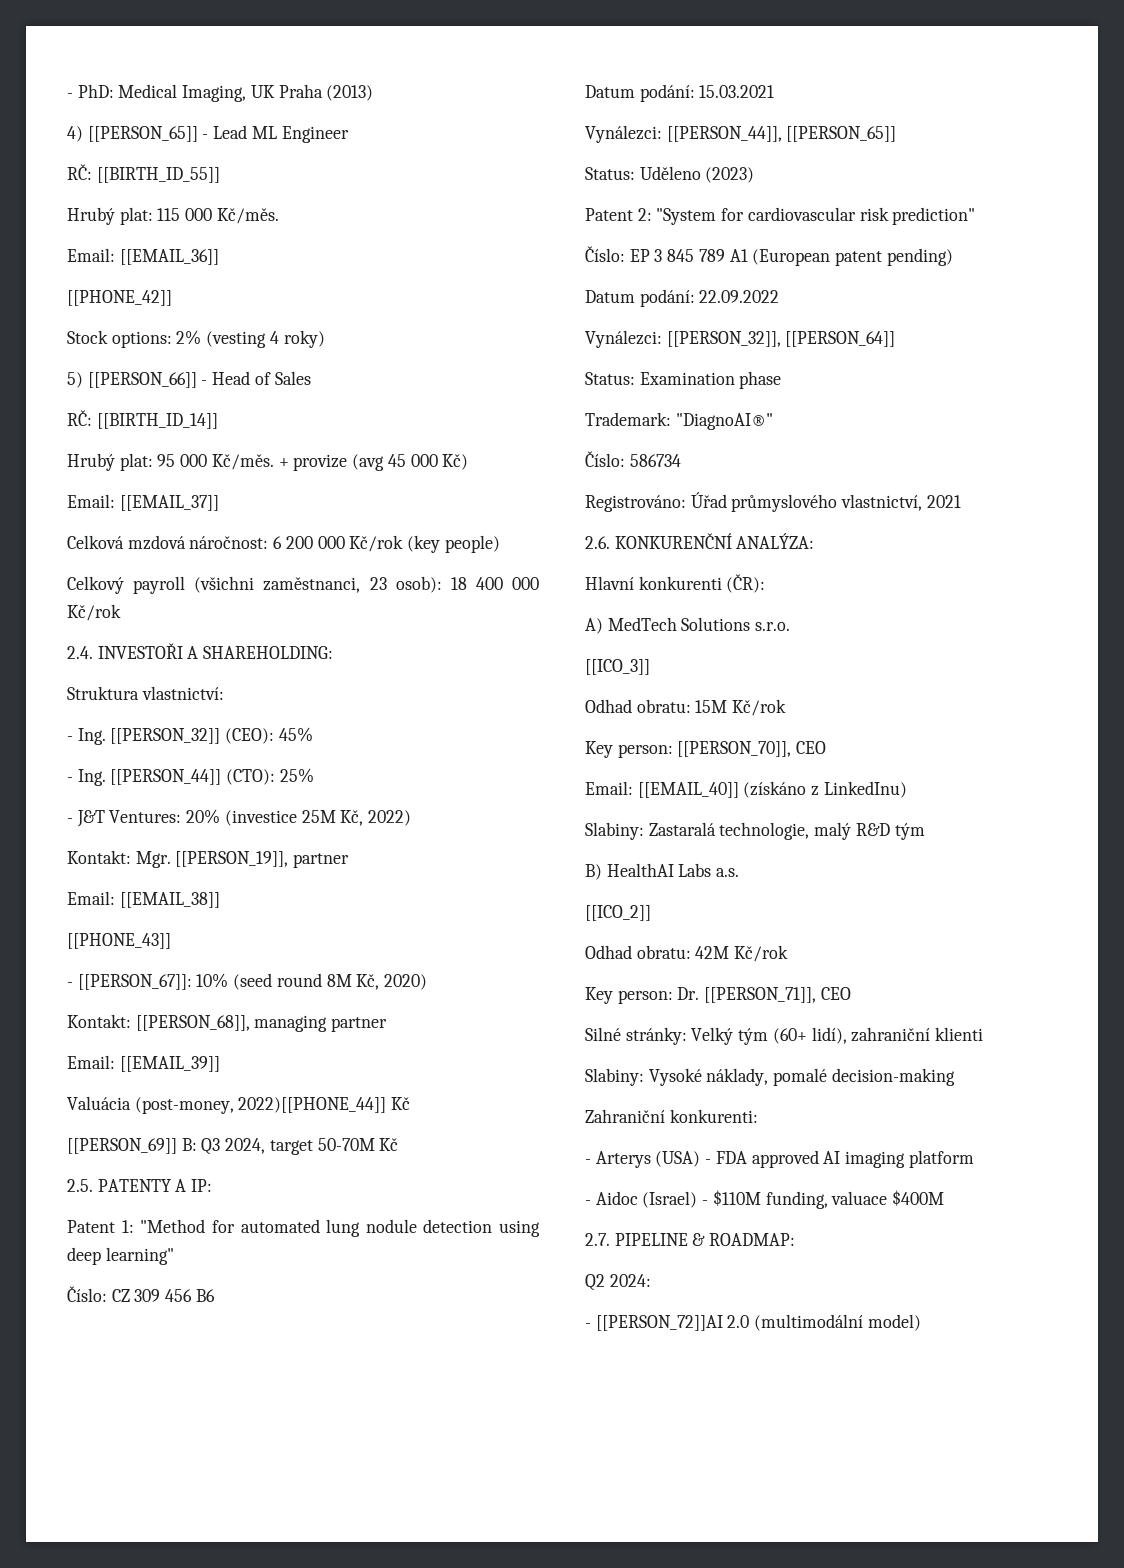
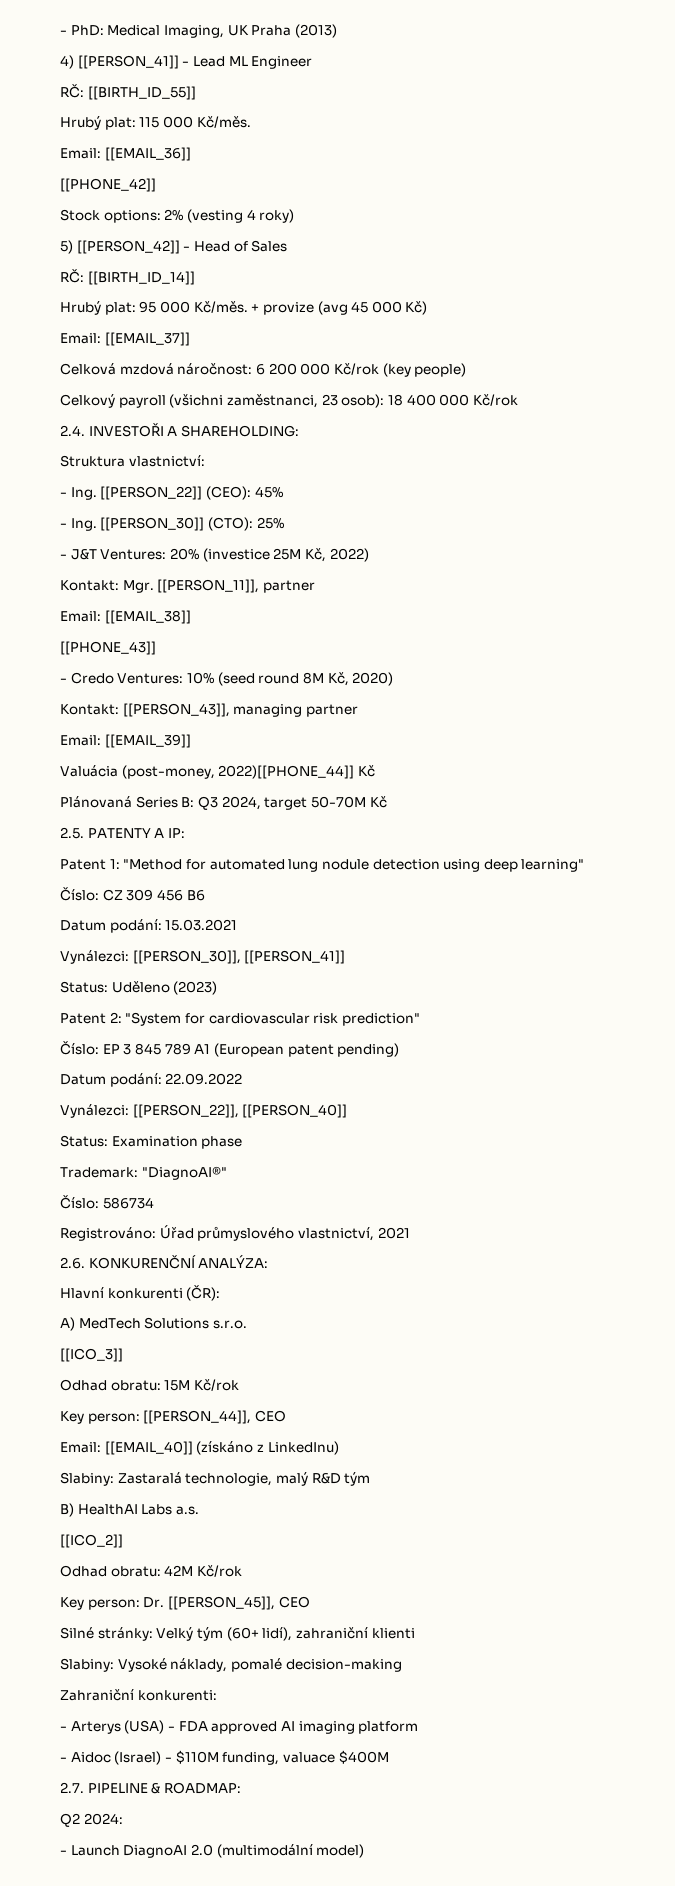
[87,126,198,142] [[PERSON_65]] -> [77,55,179,69] [[PERSON_41]]
[87,372,197,388] [[PERSON_66]] -> [76,240,180,254] [[PERSON_42]]
[110,728,221,744] [[PERSON_32]] -> [100,486,203,500] [[PERSON_22]]
[110,769,222,785] [[PERSON_44]] -> [100,517,205,531] [[PERSON_30]]
[175,851,289,867] [[PERSON_19]], -> [157,579,260,593] [[PERSON_11]],
[77,974,192,990] [[PERSON_67]]: -> [70,672,184,684] Credo Ventures:
[135,1015,250,1031] [[PERSON_68]], -> [122,703,230,717] [[PERSON_43]],
[67,1138,177,1154] [[PERSON_69]] -> [60,796,178,808] Plánovaná Series
[666,126,897,142] [[PERSON_44]], [[PERSON_65]] -> [132,950,346,964] [[PERSON_30]], [[PERSON_41]]
[666,331,896,347] [[PERSON_32]], [[PERSON_64]] -> [132,1104,348,1118] [[PERSON_22]], [[PERSON_40]]
[677,741,792,757] [[PERSON_70]], -> [143,1410,252,1424] [[PERSON_44]],
[704,987,817,1003] [[PERSON_71]], -> [167,1596,275,1610] [[PERSON_45]],
[595,1315,723,1331] [[PERSON_72]]AI -> [70,1845,188,1858] Launch DiagnoAI

